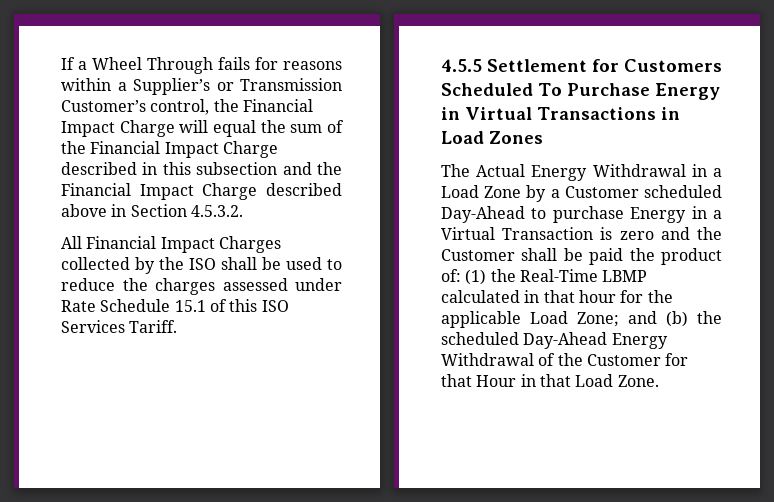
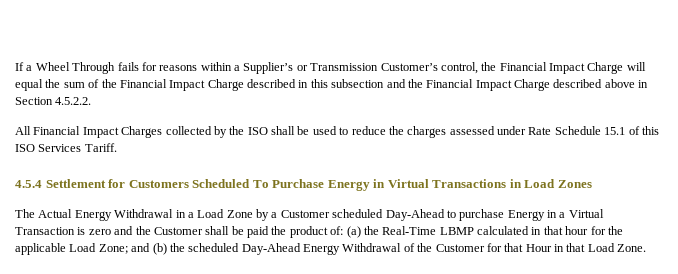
[190,205,243,217] 4.5.3.2. -> [55,97,92,105] 4.5.2.2.
[441,59,482,72] 4.5.5 -> [15,180,42,188] 4.5.4
[465,269,487,285] (1) -> [346,226,361,238] (a)

